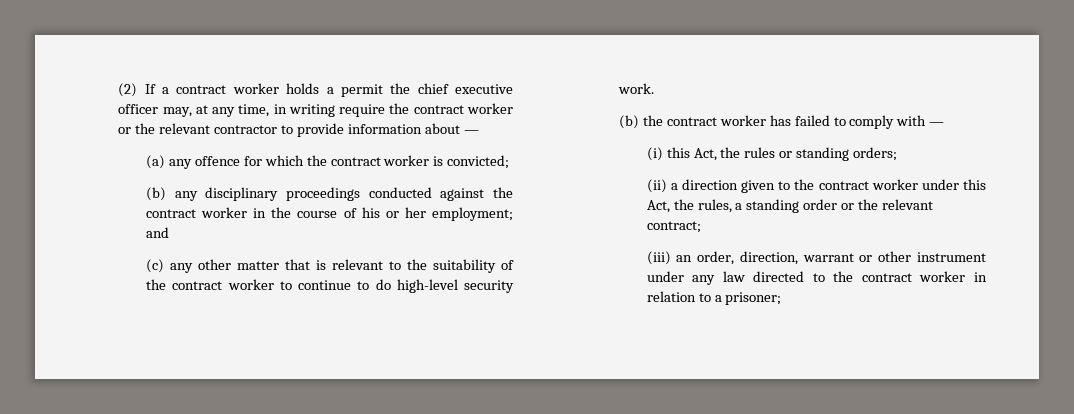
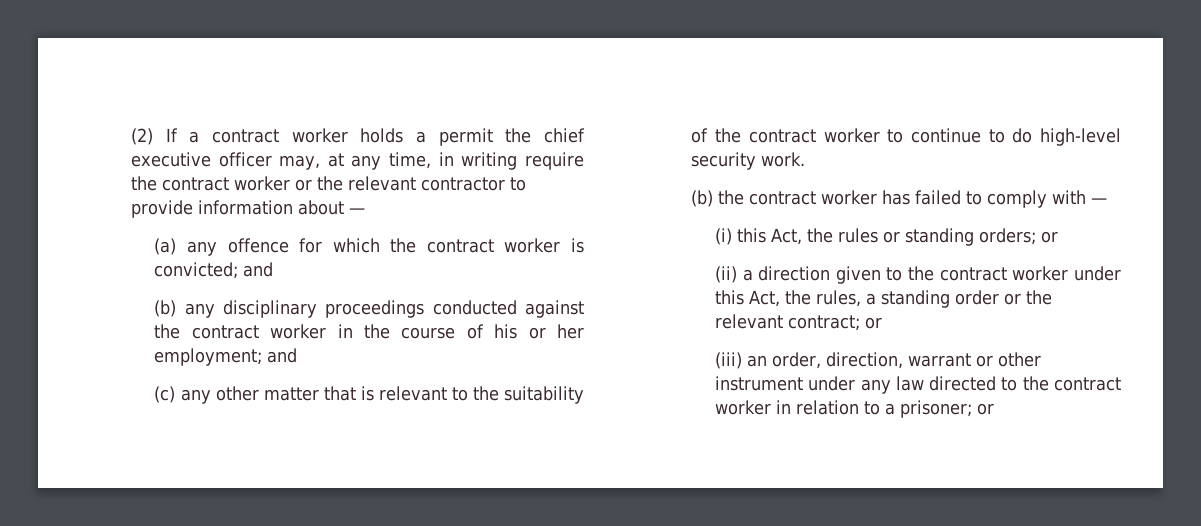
(510, 162) none -> [243,262,274,277] and
(898, 154) none -> [1040,231,1058,243] or
(701, 227) none -> [864,317,882,329] or
(782, 298) none -> [976,403,994,415] or

